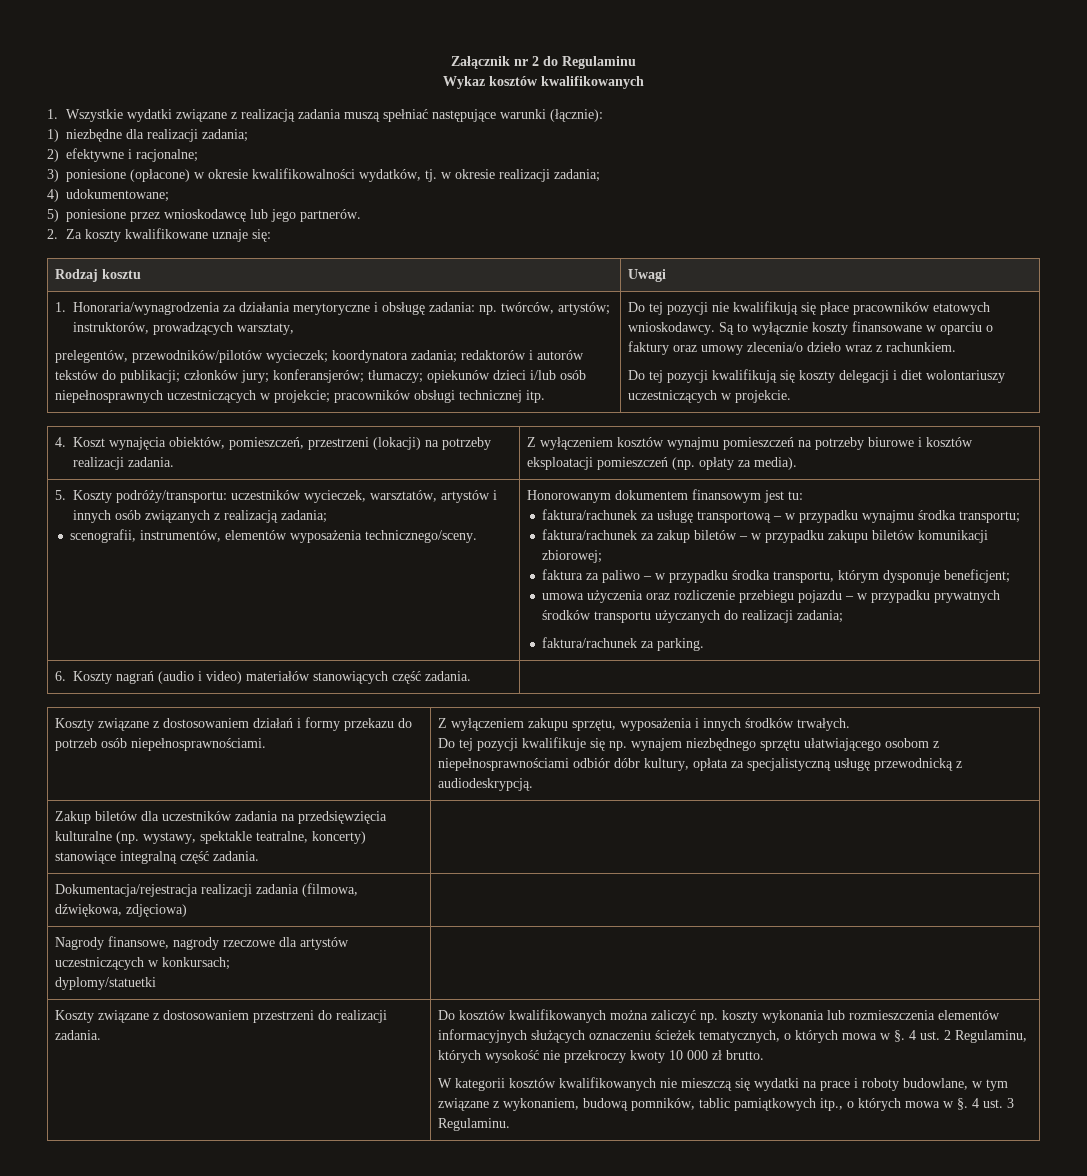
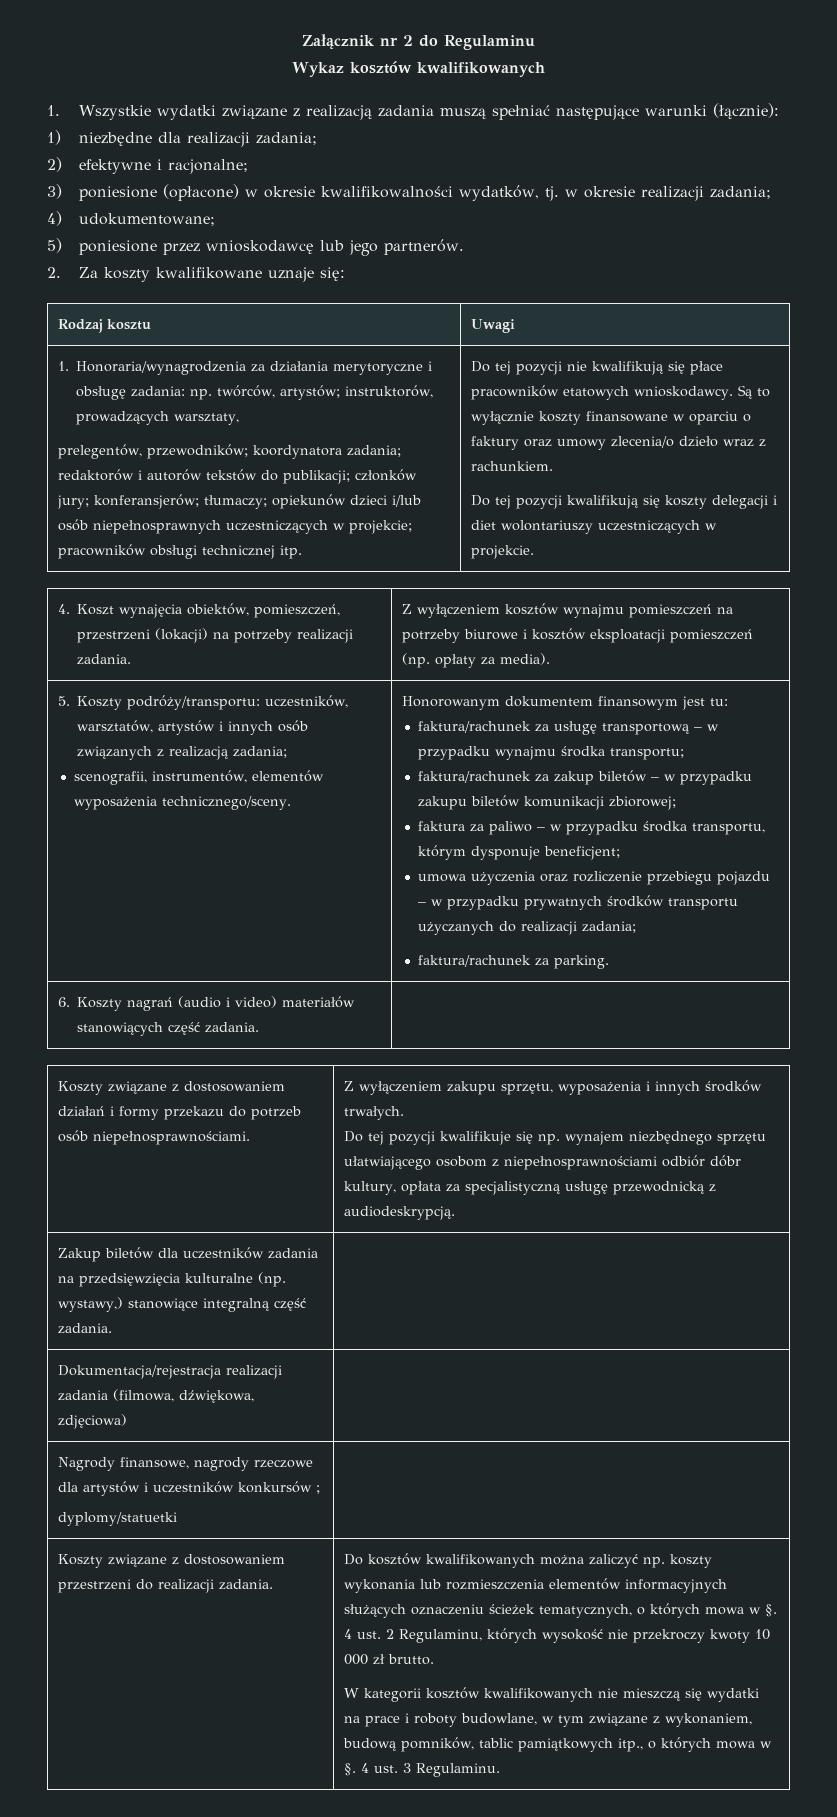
[131,350,328,363] przewodników/pilotów wycieczek; -> [146,444,248,459] przewodników;
[230,490,366,503] uczestników wycieczek, -> [265,695,349,708] uczestników,
[142,831,366,844] wystawy, spektakle teatralne, koncerty) -> [57,1297,123,1312] wystawy,)
[54,957,230,970] uczestniczących w konkursach; -> [143,1481,320,1494] i uczestników konkursów ;

